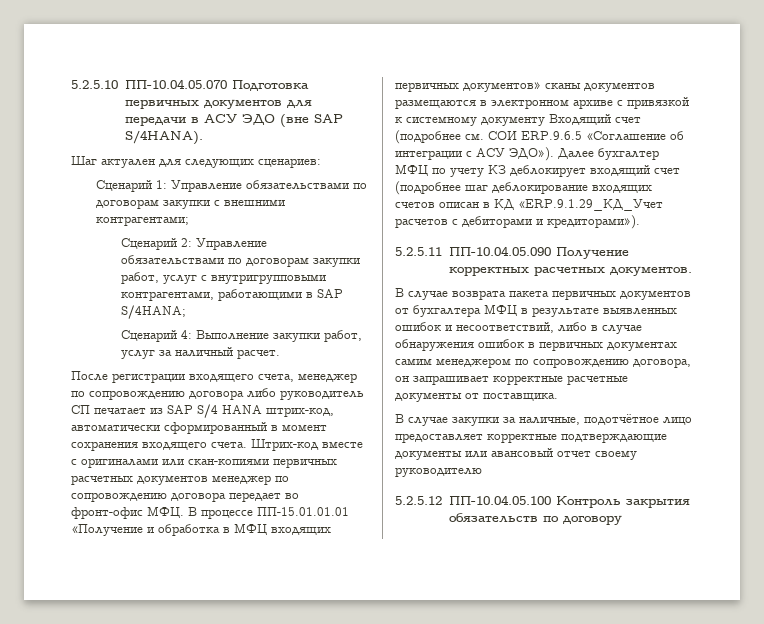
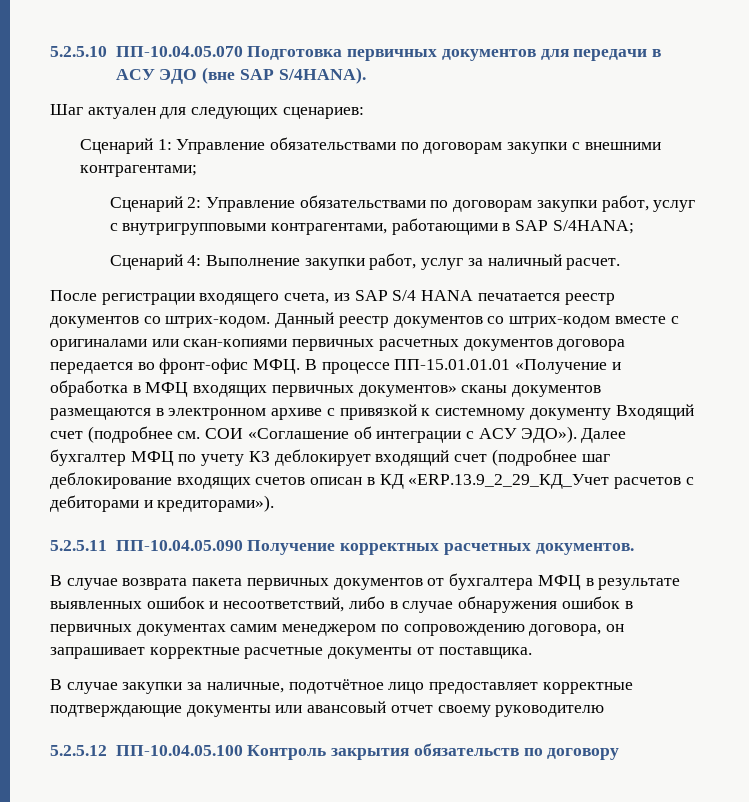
[298,373,357,383] [71,388,364,400] [71,404,334,418] [71,422,327,434] [71,439,319,451] менеджер по сопровождению договора либо руководитель СП печатает из SAP S/4 HANA штрих-код, автоматически сформированный в момент сохранения входящего счета. Штрих-код -> [333,290,615,305] [50,312,611,328] из SAP S/4 HANA печатается реестр документов со штрих-кодом. Данный реестр документов со штрих-кодом
[212,475,289,485] [71,492,281,502] менеджер по сопровождению договора передает -> [557,339,626,351] [50,362,133,374] договора передается
[521,131,582,140] ERP.9.6.5 -> (244, 433) none
[518,199,663,211] «ERP.9.1.29_КД_Учет -> [408,474,610,489] «ERP.13.9_2_29_КД_Учет

